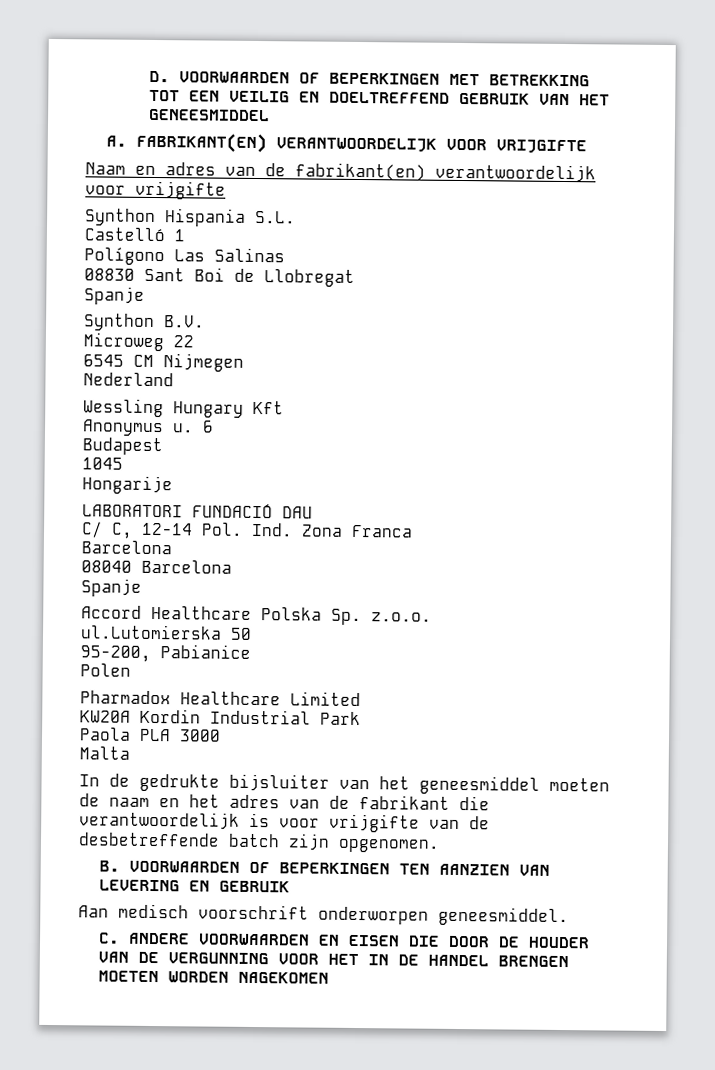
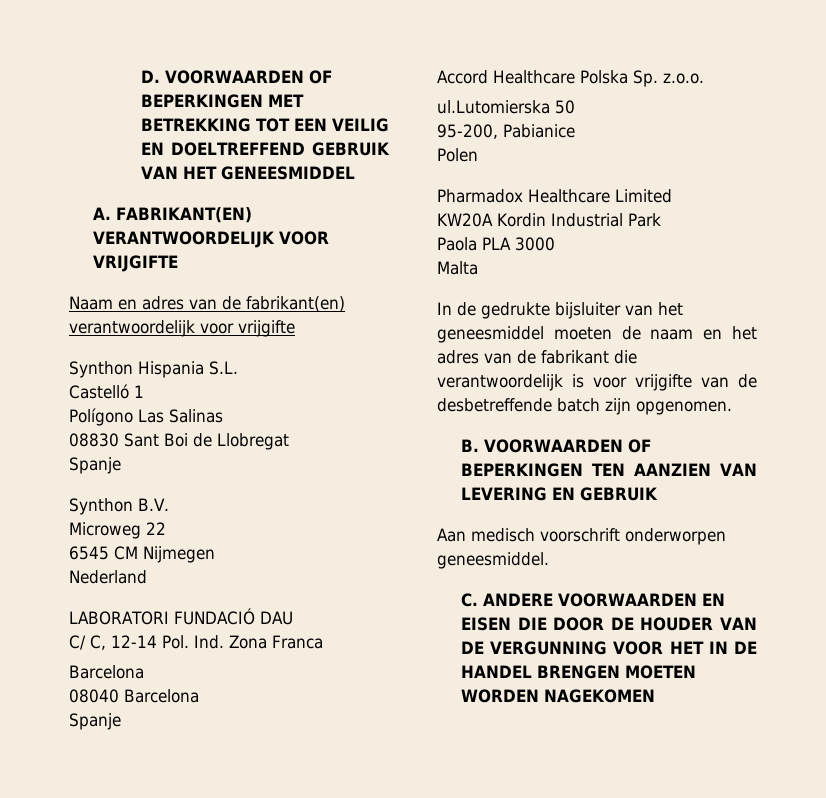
[83,398,284,418] [82,419,214,437] [82,437,163,456] [82,457,123,470] [82,475,173,495] // Wessling Hungary Kft // Anonymus u. 6 // Budapest // 1045 // Hongarije -> (147, 577) none

